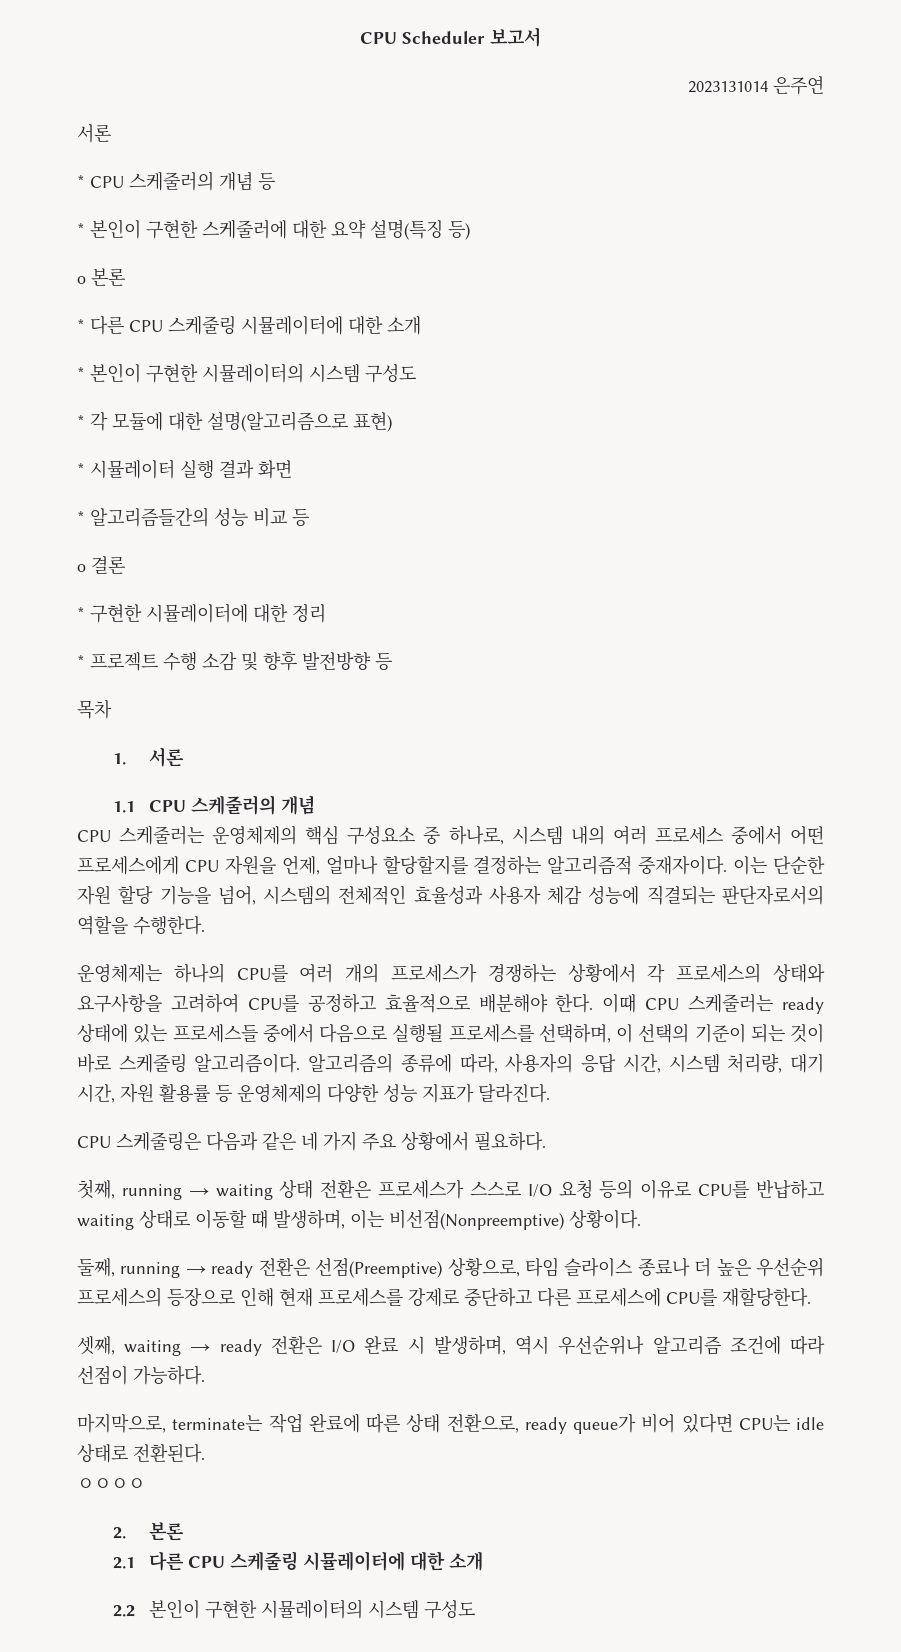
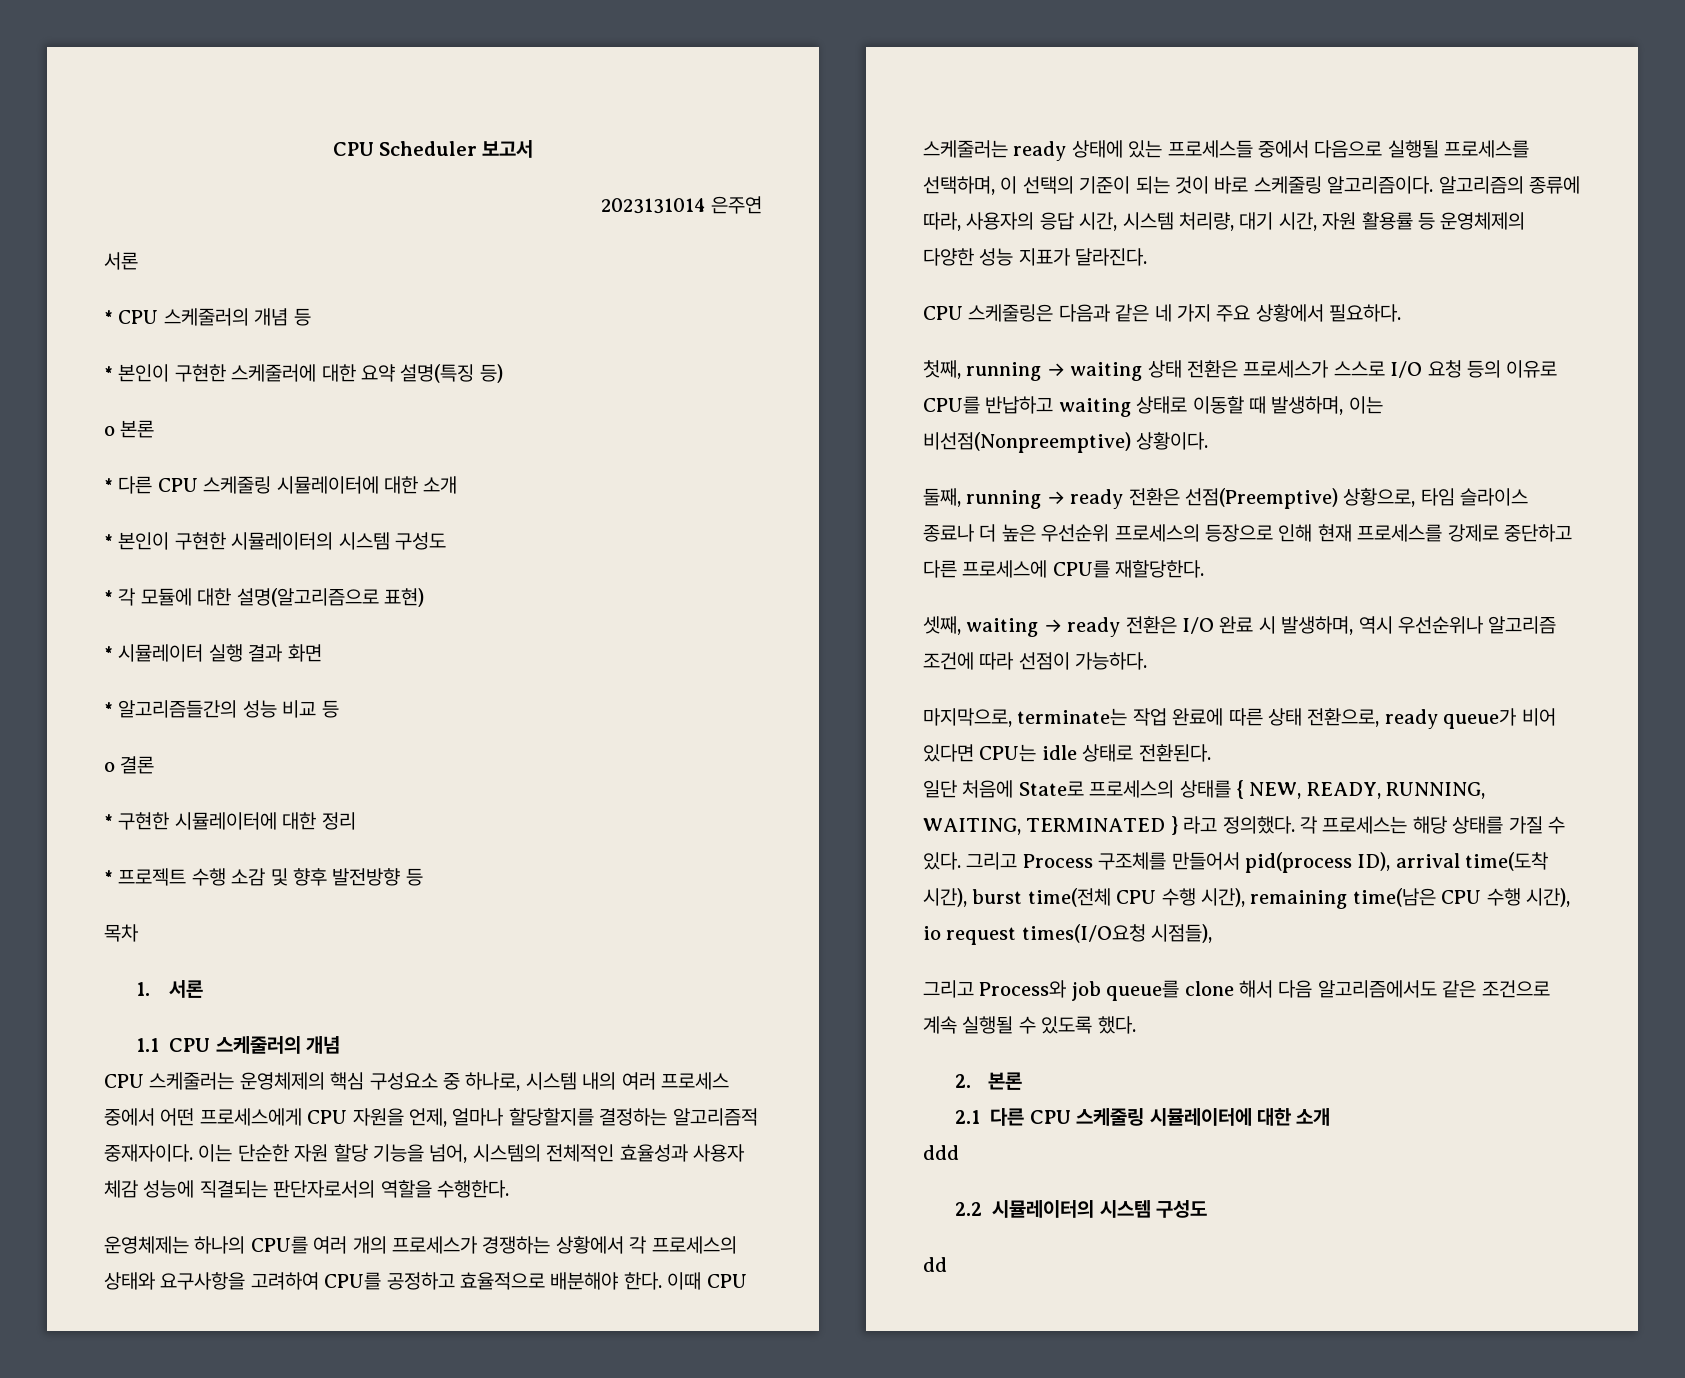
[77,1478,145,1490] ㅇㅇㅇㅇ -> [923,780,1486,799] [923,816,1565,835] [923,852,1549,873] [923,888,1570,909] [923,924,1213,945] [923,980,1550,1001] [923,1016,1136,1034] 일단 처음에 State로 프로세스의 상태를 { NEW, READY, RUNNING, WAITING, TERMINATED } 라고 정의했다. 각 프로세스는 해당 상태를 가질 수 있다. 그리고 Process 구조체를 만들어서 pid(process ID), arrival time(도착 시간), burst time(전체 CPU 수행 시간), remaining time(남은 CPU 수행 시간), io request times(I/O요청 시점들), // 그리고 Process와 job queue를 clone 해서 다음 알고리즘에서도 같은 조건으로 계속 실행될 수 있도록 했다.
(483, 1561) none -> [923,1145,959,1160] // ddd
[148,1599,475,1619] 본인이 구현한 시뮬레이터의 시스템 구성도 -> [992,1200,1208,1218] [923,1257,947,1272] 시뮬레이터의 시스템 구성도 // dd

